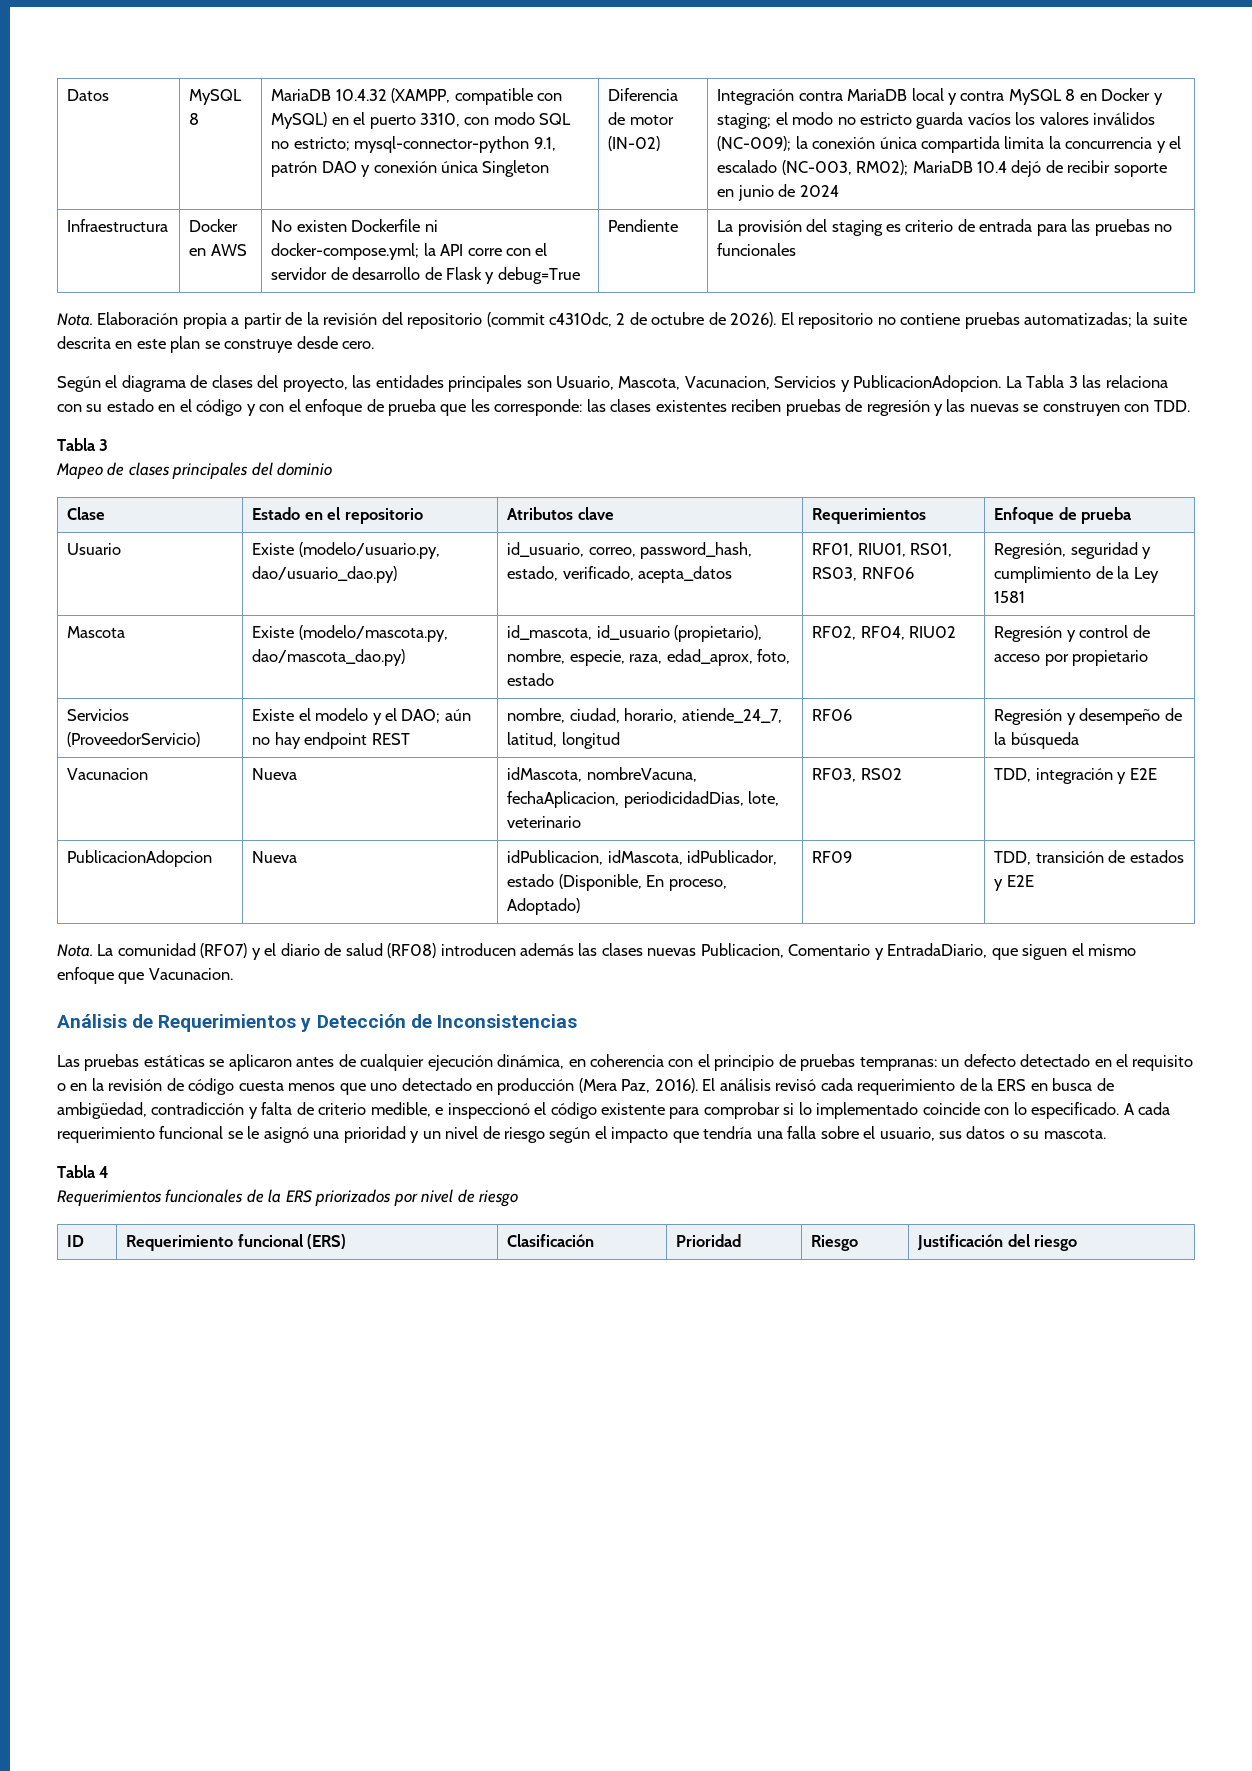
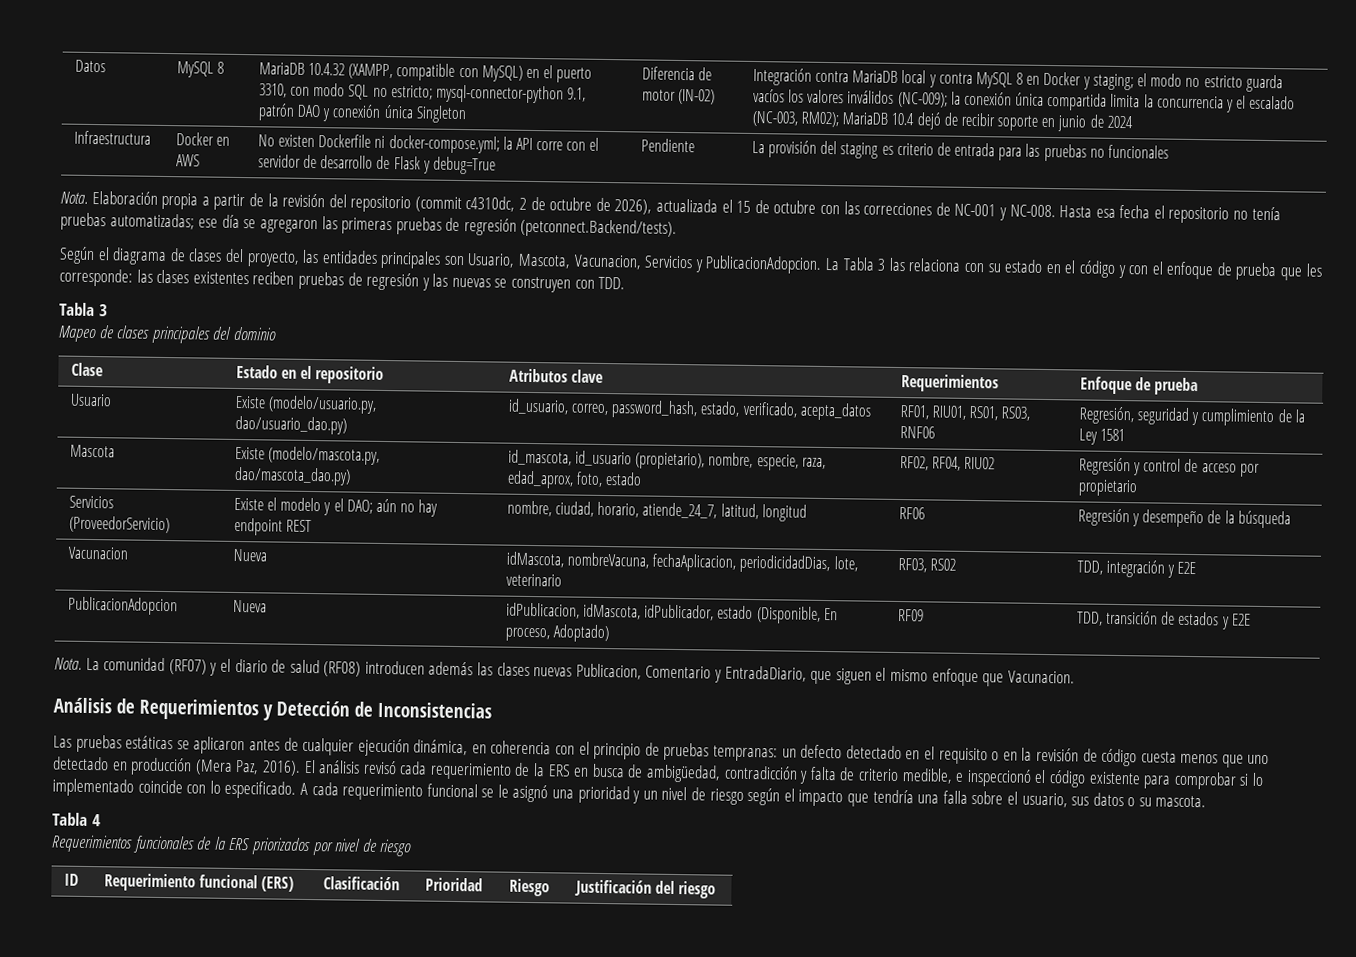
[730,312,794,327] 2026). El -> [614,198,1165,221] 2026), actualizada el 15 de octubre con las correcciones de NC-001 y NC-008. Hasta esa fecha el
[900,313,961,325] contiene -> [1251,206,1281,221] tenía
[1136,312,1187,325] [57,336,375,353] la suite descrita en este plan se construye desde cero. -> [198,214,678,238] ese día se agregaron las primeras pruebas de regresión (petconnect.Backend/tests).

